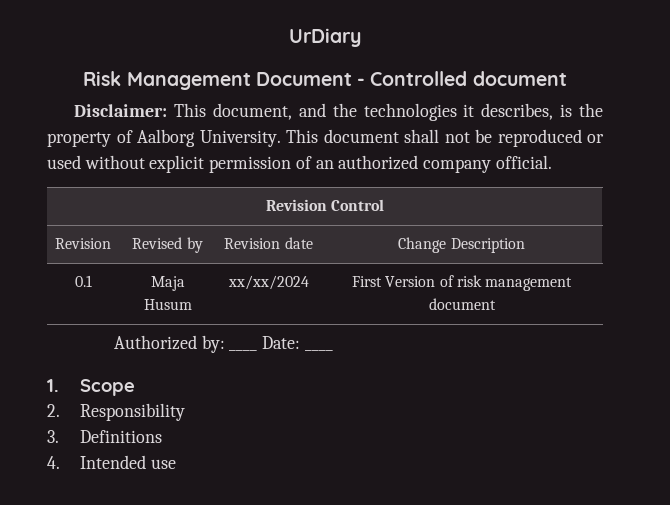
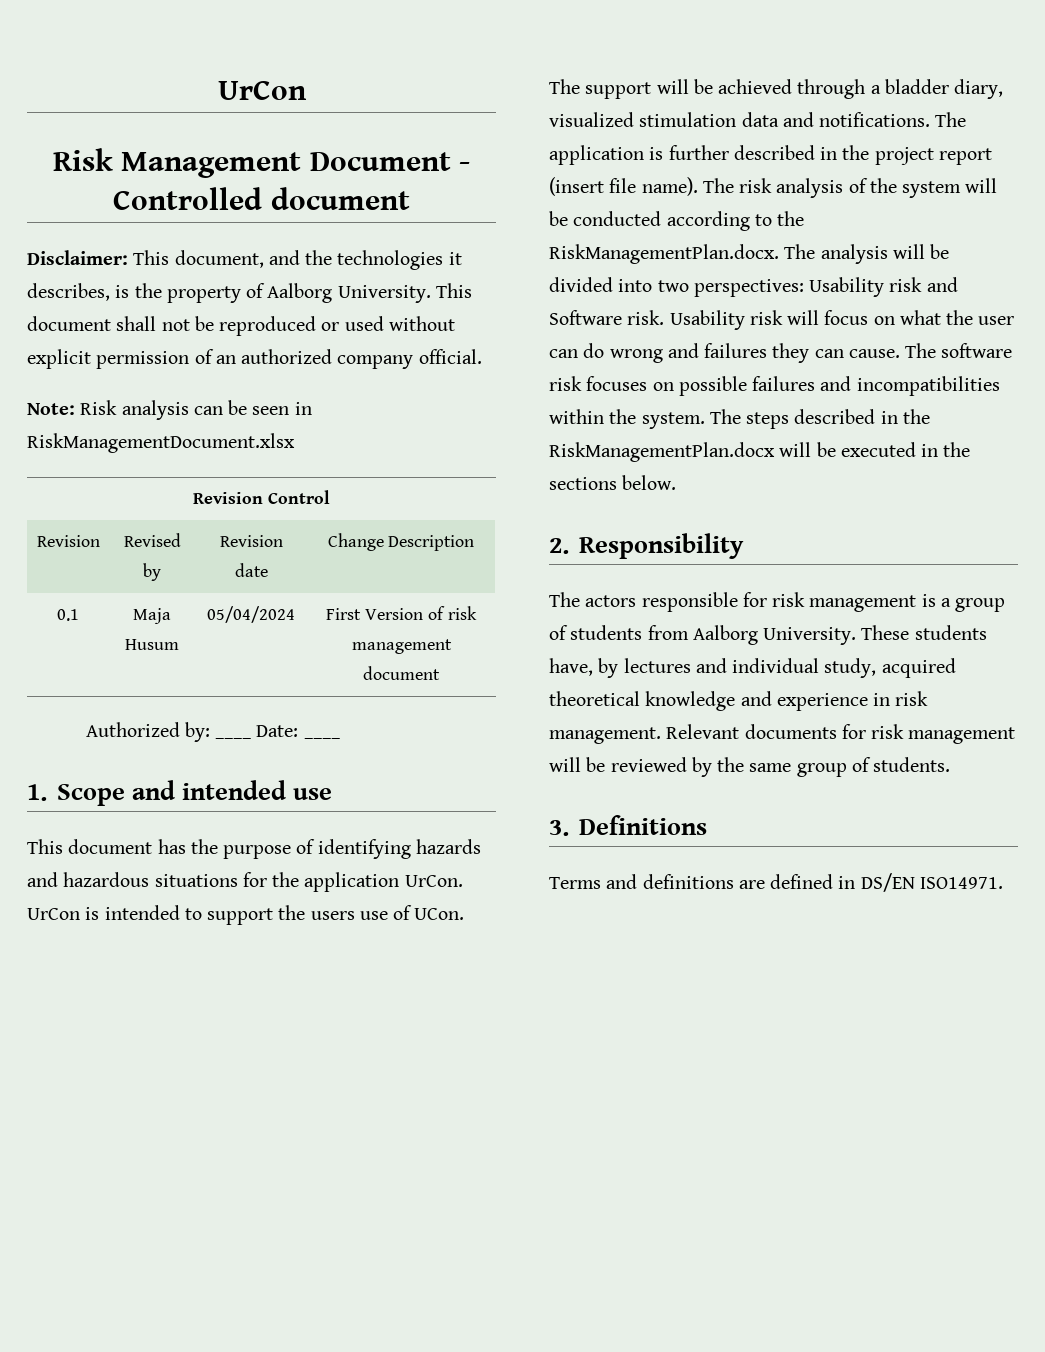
[289,28,361,47] UrDiary -> [217,80,307,100] UrCon
(552, 162) none -> [27,400,312,420] [27,433,295,453] // Note: Risk analysis can be seen in RiskManagementDocument.xlsx
[227,275,309,290] xx/xx/2024 -> [207,606,295,623] 05/04/2024
[47,403,186,421] [47,430,163,443] [47,455,177,469] // 2. Responsibility // 3. Definitions // 4. Intended use -> [131,780,332,800] [27,839,481,859] [27,872,463,892] [27,905,465,925] [549,79,1004,99] [549,112,967,127] [549,145,992,165] [549,177,998,198] [549,211,805,231] [549,244,950,264] [549,277,958,297] [549,310,1015,330] [549,343,1013,363] [549,376,1000,396] [549,409,930,429] [549,442,971,462] [549,475,677,490] [549,533,744,559] [549,592,1006,612] [549,625,987,645] [549,658,956,678] [549,691,929,711] [549,724,1016,744] [549,757,951,777] [549,815,707,836] [549,873,1003,892] and intended use // This document has the purpose of identifying hazards and hazardous situations for the application UrCon. UrCon is intended to support the users use of UCon. The support will be achieved through a bladder diary, visualized stimulation data and notifications. The application is further described in the project report (insert file name). The risk analysis of the system will be conducted according to the RiskManagementPlan.docx. The analysis will be divided into two perspectives: Usability risk and Software risk. Usability risk will focus on what the user can do wrong and failures they can cause. The software risk focuses on possible failures and incompatibilities within the system. The steps described in the RiskManagementPlan.docx will be executed in the sections below. // 2. Responsibility // The actors responsible for risk management is a group of students from Aalborg University. These students have, by lectures and individual study, acquired theoretical knowledge and experience in risk management. Relevant documents for risk management will be reviewed by the same group of students. // 3. Definitions // Terms and definitions are defined in DS/EN ISO14971.

